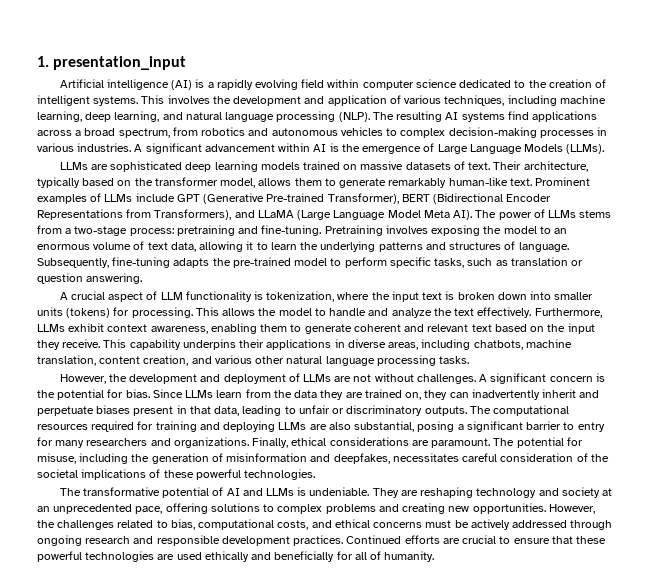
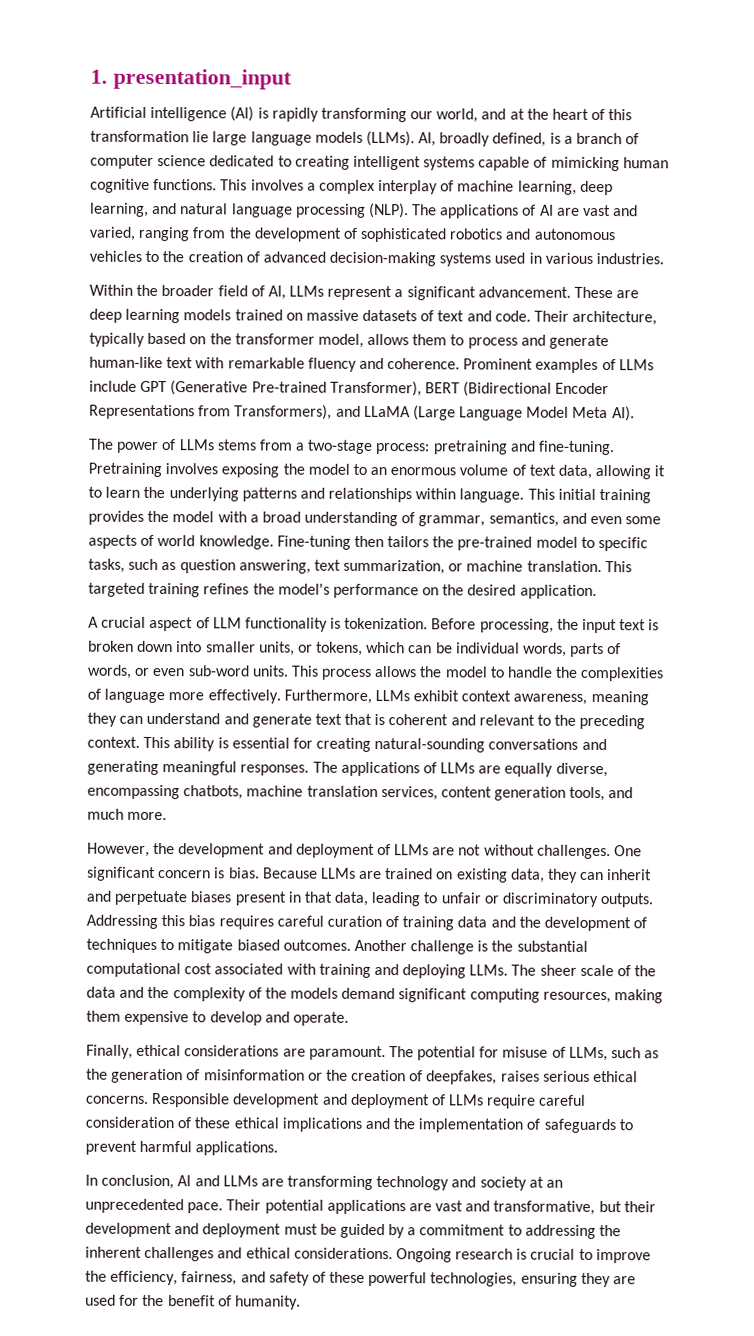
[207,79,607,90] [37,95,557,106] a rapidly evolving field within computer science dedicated to the creation of intelligent systems. This involves the development and application of various techniques, including -> [271,107,633,123] [90,130,640,147] [90,154,669,172] [90,178,455,195] rapidly transforming our world, and at the heart of this transformation lie large language models (LLMs). AI, broadly defined, is a branch of computer science dedicated to creating intelligent systems capable of mimicking human cognitive functions. This involves a complex interplay of
[396,111,598,122] [37,127,198,138] resulting AI systems find applications across a broad spectrum, from -> [440,204,639,219] [89,226,447,243] applications of AI are vast and varied, ranging from the development of sophisticated
[400,127,608,138] [37,143,605,154] [59,161,183,172] complex decision-making processes in various industries. A significant advancement within AI is the emergence of Large Language Models (LLMs). // LLMs are sophisticated -> [162,251,665,267] [89,284,640,301] the creation of advanced decision-making systems used in various industries. // Within the broader field of AI, LLMs represent a significant advancement. These are
[468,162,491,170] text. -> [437,310,531,322] text and code.
[339,177,532,188] generate remarkably human-like text. -> [467,334,610,350] [89,356,461,372] process and generate human-like text with remarkable fluency and coherence.
(473, 215) none -> (635, 414) //
[449,241,569,252] [37,257,210,268] structures of language. Subsequently, fine-tuning adapts -> [328,487,652,504] [88,510,662,527] [88,534,430,550] relationships within language. This initial training provides the model with a broad understanding of grammar, semantics, and even some aspects of world knowledge. Fine-tuning then tailors
[344,257,387,268] perform -> (595, 542) none
[510,257,584,266] [37,273,143,284] translation or question answering. -> [179,559,632,575] [88,582,597,599] question answering, text summarization, or machine translation. This targeted training refines the model's performance on the desired application.
[266,291,370,302] tokenization, where -> [344,617,554,633] tokenization. Before processing,
[37,307,219,318] units (tokens) for processing. This -> [258,641,622,658] [87,664,372,680] units, or tokens, which can be individual words, parts of words, or even sub-word units. This process
[368,308,475,318] and analyze the text -> [555,666,665,682] [87,688,205,704] the complexities of language more
[210,323,595,334] [37,339,572,350] [37,355,470,366] enabling them to generate coherent and relevant text based on the input they receive. This capability underpins their applications in diverse areas, including chatbots, machine translation, content creation, and various other natural language processing tasks. -> [590,690,649,706] [87,712,646,730] [87,736,607,753] [87,760,608,778] [87,784,634,802] [87,808,168,821] meaning they can understand and generate text that is coherent and relevant to the preceding context. This ability is essential for creating natural-sounding conversations and generating meaningful responses. The applications of LLMs are equally diverse, encompassing chatbots, machine translation services, content generation tools, and much more.
[479,374,488,382] A -> [614,845,643,857] One
[37,389,540,400] the potential for bias. Since LLMs learn from the data they are trained on, they can inadvertently -> [228,867,605,883] bias. Because LLMs are trained on existing data, they can
[469,405,570,416] [37,421,605,432] [37,437,249,448] The computational resources required for training and deploying LLMs are also substantial, posing a significant barrier to entry for many researchers and organizations. -> [86,914,648,932] [86,938,588,955] [86,962,657,979] [86,986,664,1004] [86,1010,349,1026] Addressing this bias requires careful curation of training data and the development of techniques to mitigate biased outcomes. Another challenge is the substantial computational cost associated with training and deploying LLMs. The sheer scale of the data and the complexity of the models demand significant computing resources, making them expensive to develop and operate. //
[37,453,609,464] [37,469,316,480] [59,487,474,498] misuse, including the generation of misinformation and deepfakes, necessitates careful consideration of the societal implications of these powerful technologies. // The transformative potential of AI and LLMs is undeniable. They are reshaping -> [502,1046,660,1062] [86,1068,639,1085] [86,1092,587,1109] [85,1116,633,1134] [85,1140,279,1156] [85,1174,374,1190] misuse of LLMs, such as the generation of misinformation or the creation of deepfakes, raises serious ethical concerns. Responsible development and deployment of LLMs require careful consideration of these ethical implications and the implementation of safeguards to prevent harmful applications. // In conclusion, AI and LLMs are transforming
[135,503,595,514] [37,519,613,530] [37,535,607,546] [37,551,367,562] pace, offering solutions to complex problems and creating new opportunities. However, the challenges related to bias, computational costs, and ethical concerns must be actively addressed through ongoing research and responsible development practices. Continued efforts are crucial to ensure that these powerful technologies are used ethically and beneficially for all -> [187,1199,656,1215] [85,1222,622,1239] [85,1246,651,1264] [85,1270,637,1288] [85,1294,216,1307] pace. Their potential applications are vast and transformative, but their development and deployment must be guided by a commitment to addressing the inherent challenges and ethical considerations. Ongoing research is crucial to improve the efficiency, fairness, and safety of these powerful technologies, ensuring they are used for the benefit

